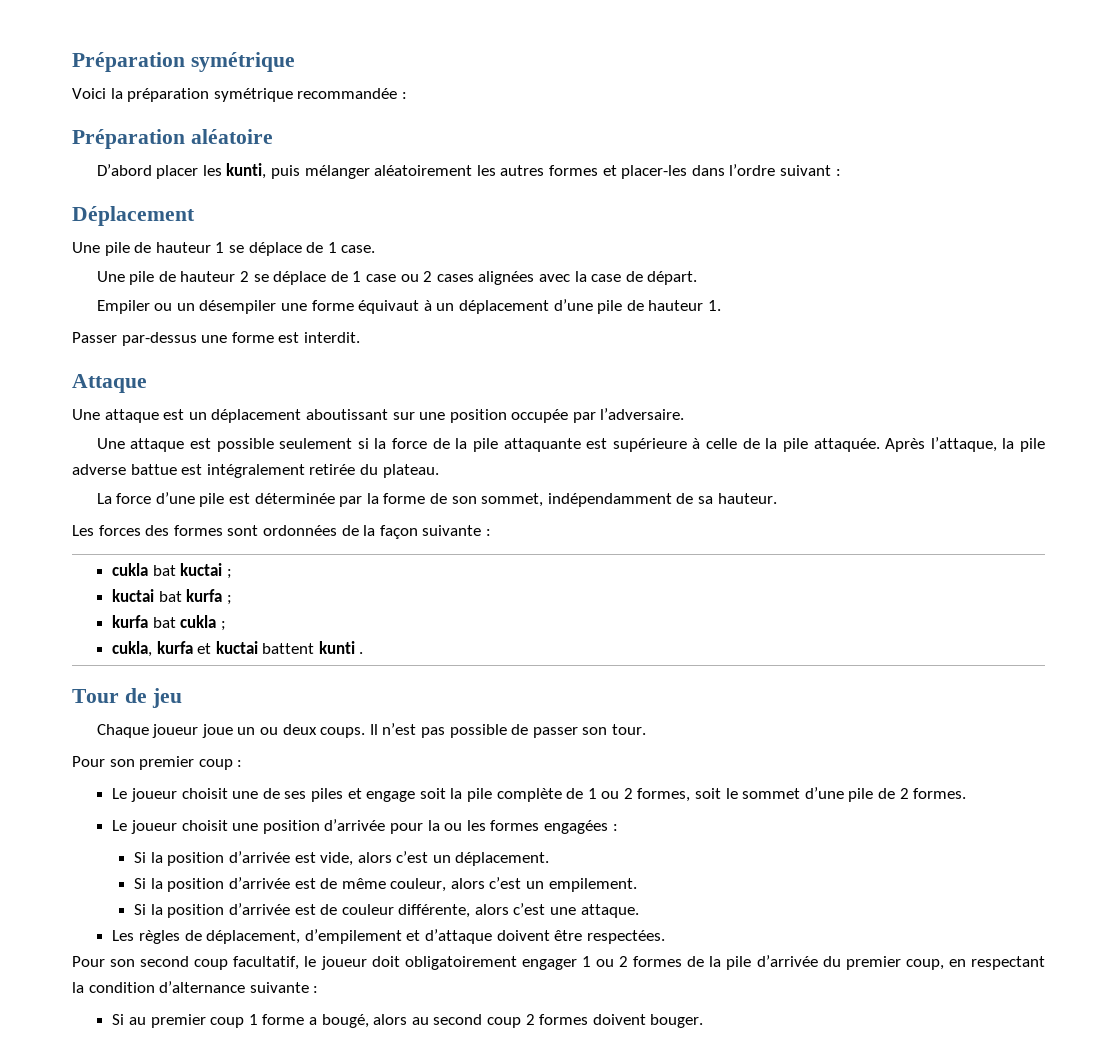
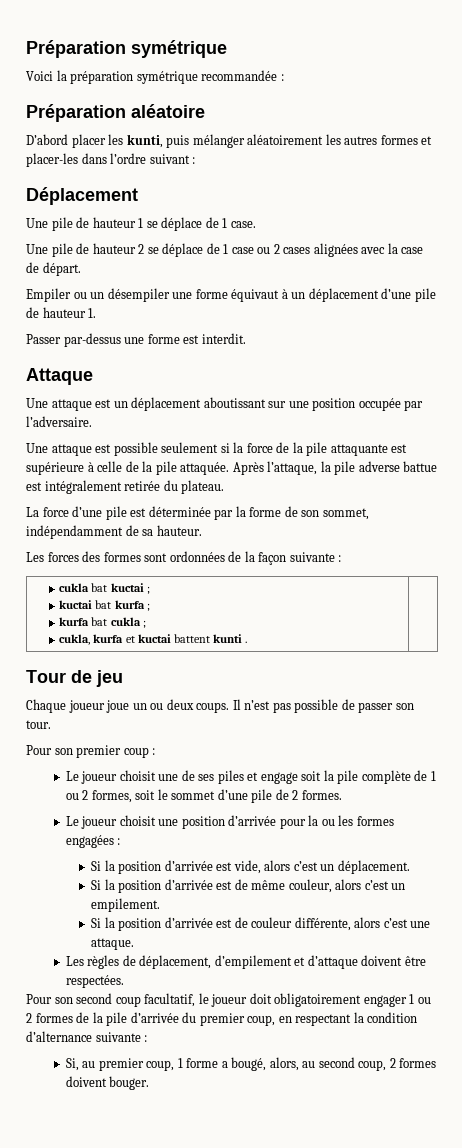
[112,1014,125,1025] Si -> [65,1058,79,1071] Si,
[210,1017,245,1028] coup -> [146,1060,175,1071] coup,
[373,1014,408,1025] alors -> [269,1057,299,1071] alors,
[486,1017,521,1028] coup -> [358,1060,387,1071] coup,

